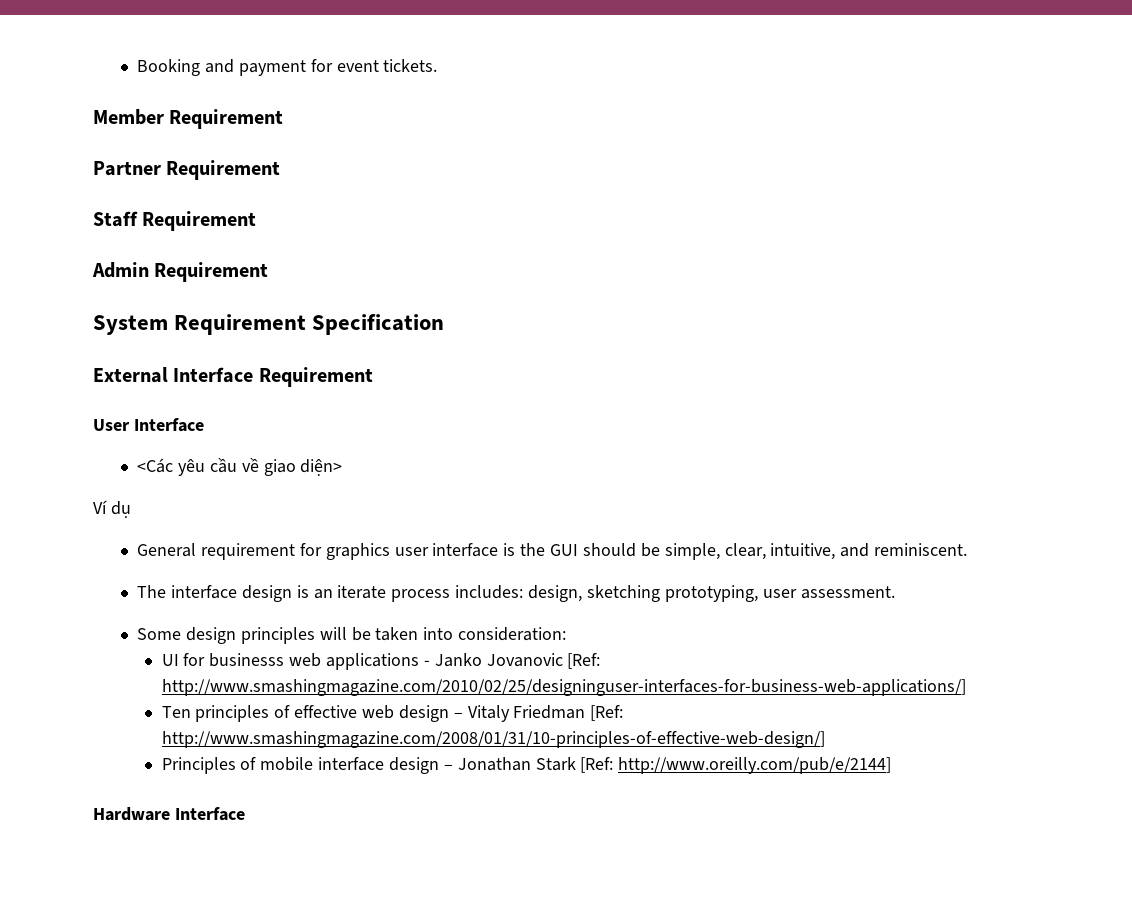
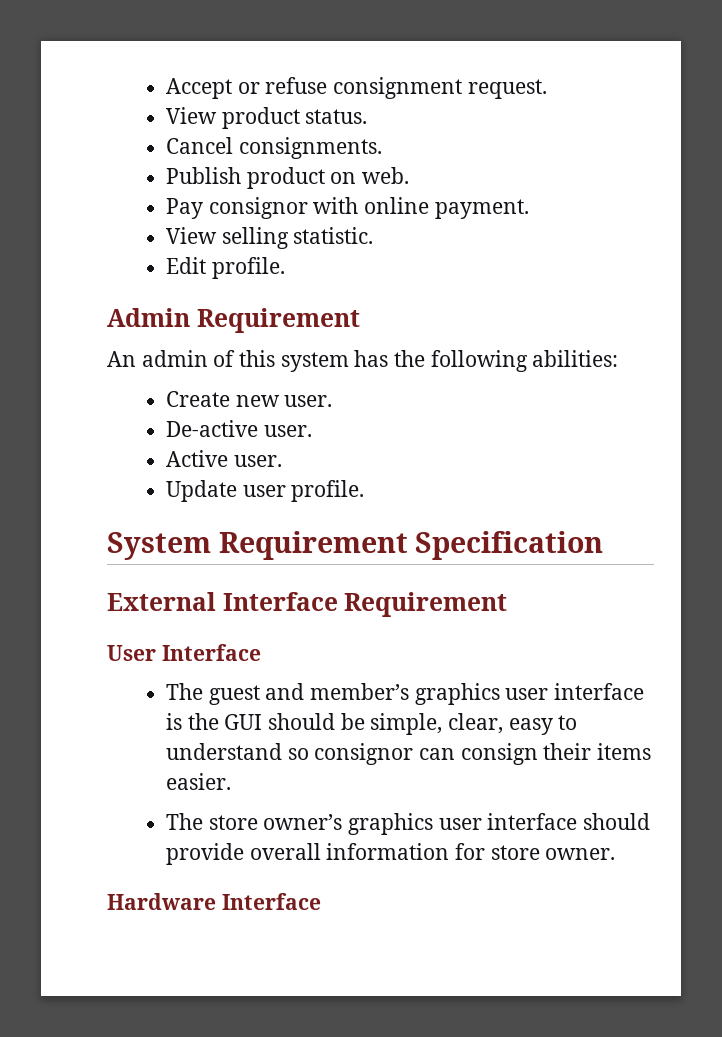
[137,59,438,76] [93,109,284,129] [93,160,281,180] [93,211,257,231] [92,262,269,282] Booking and payment for event tickets. // Member Requirement // Partner Requirement // Staff Requirement // Admin Requirement -> [165,77,547,99] [165,107,368,129] [165,137,382,159] [165,167,409,189] [165,197,529,219] [165,227,374,249] [165,257,285,279] [107,308,360,333] [107,350,619,372] [165,391,333,407] [165,420,312,437] [165,450,282,467] [165,480,365,502] Accept or refuse consignment request. // View product status. // Cancel consignments. // Publish product on web. // Pay consignor with online payment. // View selling statistic. // Edit profile. // Admin Requirement // An admin of this system has the following abilities: // Create new user. // De-active user. // Active user. // Update user profile.
[137,458,343,476] [93,500,131,518] [137,543,322,560] <Các yêu cầu về giao diện> // Ví dụ // General requirement for -> [165,683,409,705] The guest and member’s
[770,543,968,560] [137,585,895,602] [137,627,567,644] [161,653,601,670] [161,679,966,696] [161,705,624,722] [161,731,825,748] [161,757,892,774] intuitive, and reminiscent. // The interface design is an iterate process includes: design, sketching prototyping, user assessment. // Some design principles will be taken into consideration: // UI for businesss web applications - Janko Jovanovic [Ref: http://www.smashingmagazine.com/2010/02/25/designinguser-interfaces-for-business-web-applications/] // Ten principles of effective web design – Vitaly Friedman [Ref: http://www.smashingmagazine.com/2008/01/31/10-principles-of-effective-web-design/] // Principles of mobile interface design – Jonathan Stark [Ref: http://www.oreilly.com/pub/e/2144] -> [508,715,578,735] [165,743,651,765] [165,773,231,790] [165,813,650,835] [165,843,616,865] easy to understand so consignor can consign their items easier. // The store owner’s graphics user interface should provide overall information for store owner.

